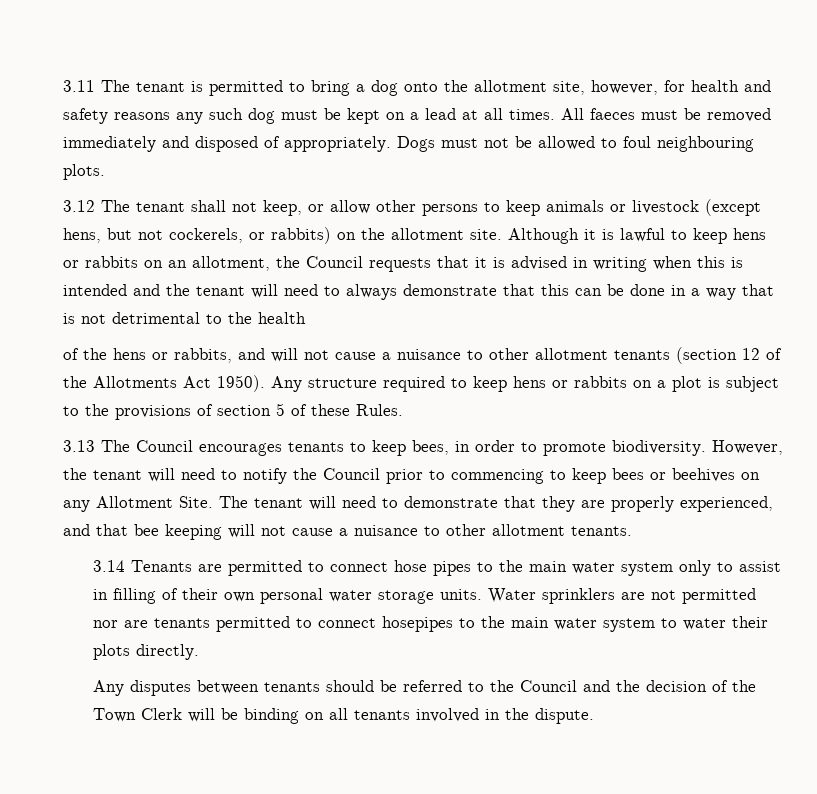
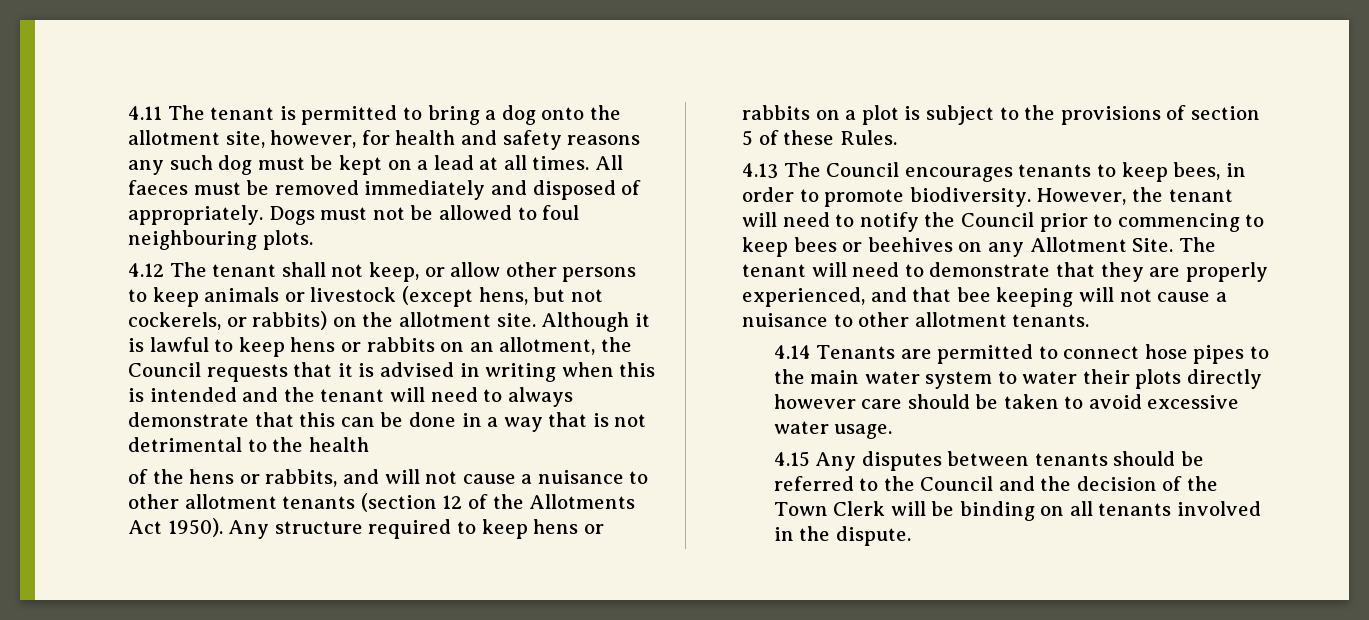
[62,80,95,92] 3.11 -> [128,106,163,120] 4.11
[62,200,95,212] 3.12 -> [128,263,165,277] 4.12
[62,440,95,452] 3.13 -> [742,163,779,179] 4.13
[92,560,125,572] 3.14 -> [773,345,811,359] 4.14
[678,560,781,576] [92,588,756,604] [92,616,768,632] [92,644,199,660] only to assist in filling of their own personal water storage units. Water sprinklers are not permitted nor are tenants permitted to connect hosepipes to the main water system to water their plots directly. // -> [997,369,1262,389] [773,394,1240,409] [773,421,893,439] [773,451,810,467] to water their plots directly however care should be taken to avoid excessive water usage. // 4.15

